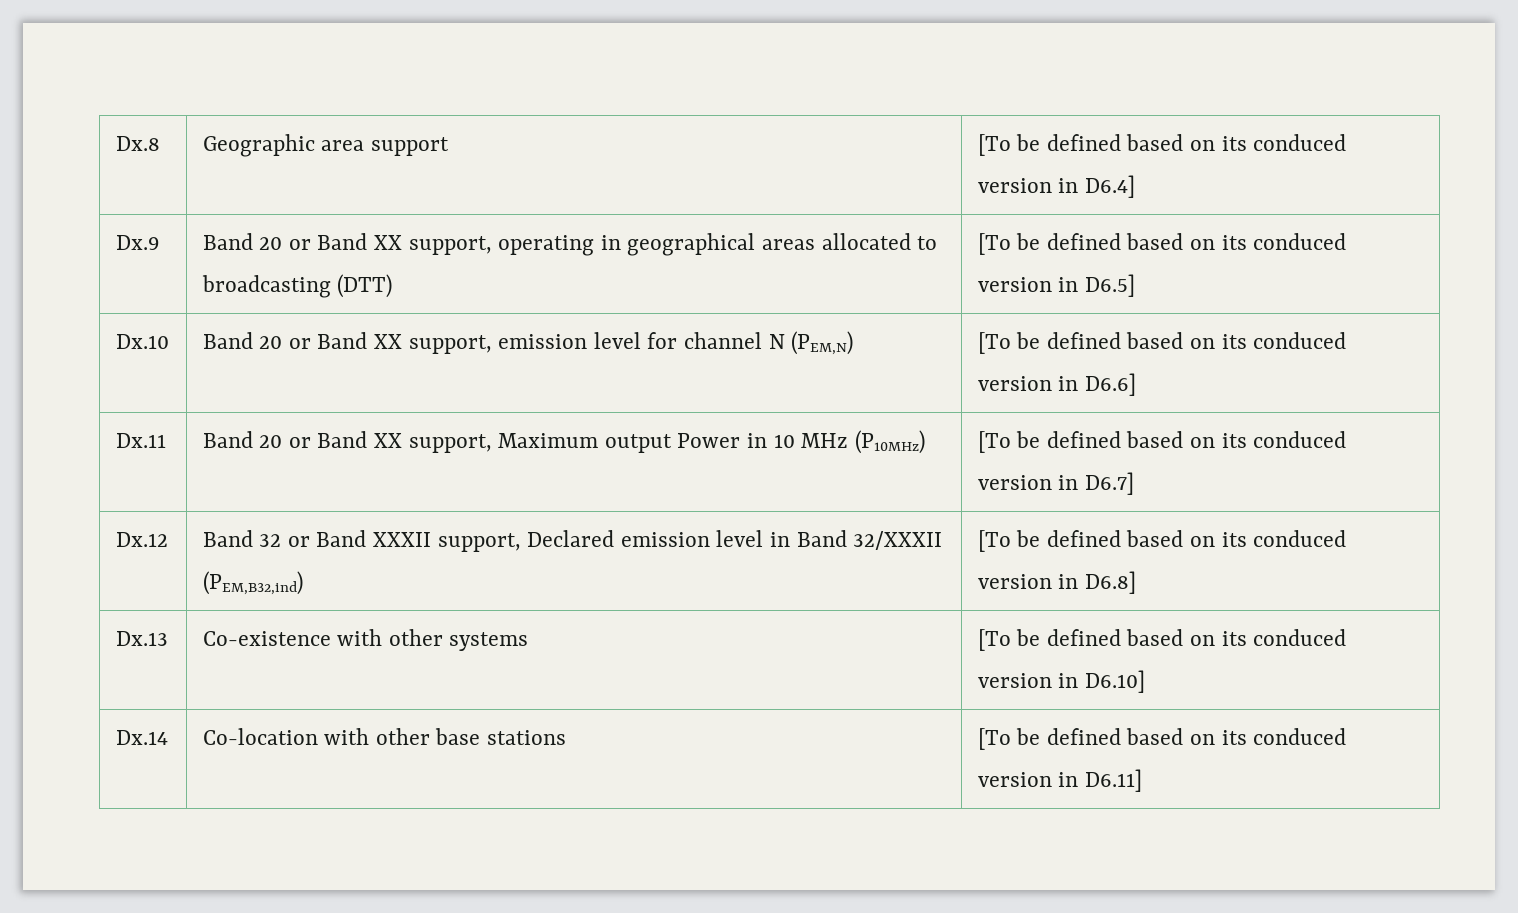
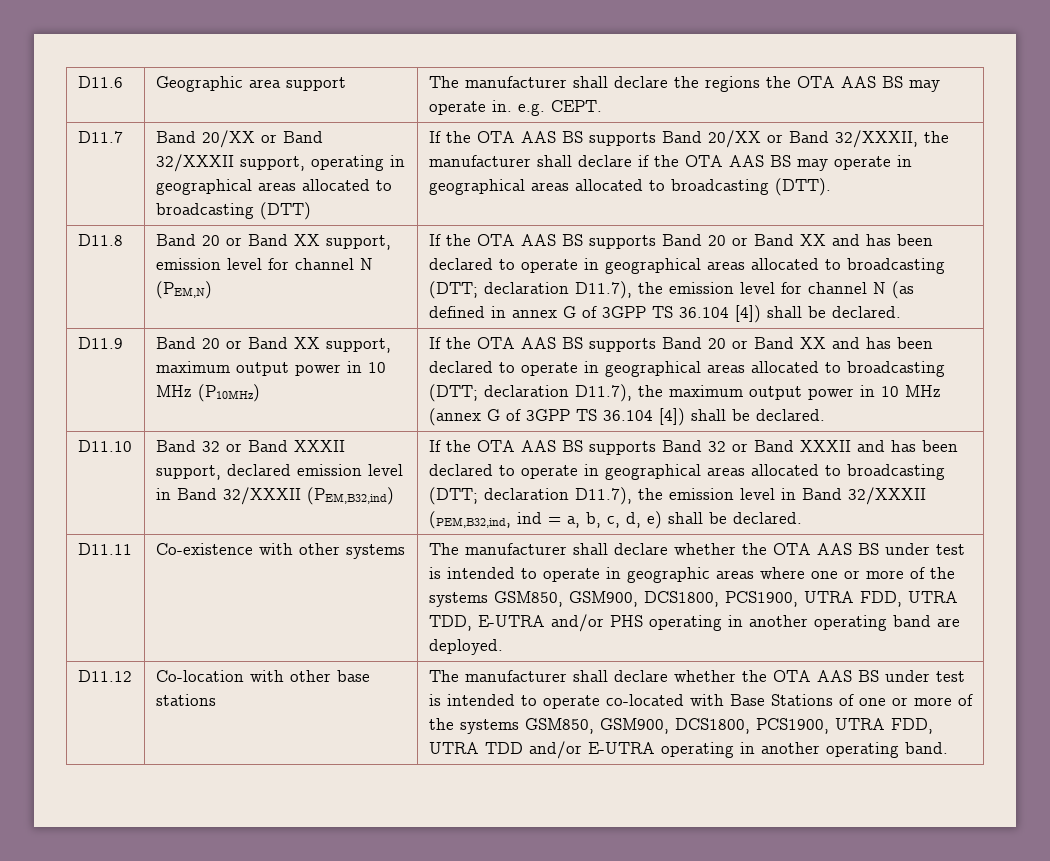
[115,136,160,151] Dx.8 -> [77,76,123,88] D11.6
[977,134,1347,156] [977,175,1135,198] [115,235,160,250] [202,233,403,250] [To be defined based on its conduced version in D6.4] // Dx.9 | Band 20 or Band XX -> [428,76,940,92] [428,100,602,116] [77,131,123,143] [155,130,323,148] [155,154,234,172] The manufacturer shall declare the regions the OTA AAS BS may operate in. e.g. CEPT. // D11.7 | Band 20/XX or Band 32/XXXII
[977,233,1347,255] [977,274,1135,297] [115,334,169,349] [To be defined based on its conduced version in D6.5] // Dx.10 -> [428,130,949,148] [428,155,912,171] [428,178,831,196] [77,234,123,246] If the OTA AAS BS supports Band 20/XX or Band 32/XXXII, the manufacturer shall declare if the OTA AAS BS may operate in geographical areas allocated to broadcasting (DTT). // D11.8
[977,332,1347,354] [977,373,1136,396] [115,433,166,448] [202,431,741,453] [To be defined based on its conduced version in D6.6] // Dx.11 | Band 20 or Band XX support, Maximum output Power -> [428,234,933,249] [428,258,945,274] [428,281,914,299] [428,305,901,323] [77,337,123,349] [155,337,391,353] [155,361,341,376] If the OTA AAS BS supports Band 20 or Band XX and has been declared to operate in geographical areas allocated to broadcasting (DTT; declaration D11.7), the emission level for channel N (as defined in annex G of 3GPP TS 36.104 [4]) shall be declared. // D11.9 | Band 20 or Band XX support, maximum output power
[977,431,1347,453] [977,472,1134,495] [115,532,168,547] [To be defined based on its conduced version in D6.7] // Dx.12 -> [428,337,933,352] [428,361,945,377] [428,384,941,402] [428,408,825,426] [77,440,132,452] If the OTA AAS BS supports Band 20 or Band XX and has been declared to operate in geographical areas allocated to broadcasting (DTT; declaration D11.7), the maximum output power in 10 MHz (annex G of 3GPP TS 36.104 [4]) shall be declared. // D11.10
[527,530,615,547] Declared -> [226,464,291,476] declared
[977,530,1347,552] [977,571,1136,594] [115,631,168,646] [202,629,529,651] [977,629,1347,651] [977,670,1145,693] [115,730,168,745] [To be defined based on its conduced version in D6.8] // Dx.13 | Co-existence with other systems | [To be defined based on its conduced version in D6.10] // Dx.14 -> [428,440,958,455] [428,464,945,480] [428,487,926,505] [428,511,802,529] [77,543,132,555] [155,543,405,559] [428,543,965,555] [428,567,955,583] [428,591,958,607] [428,614,960,632] [428,639,503,655] [77,670,132,682] If the OTA AAS BS supports Band 32 or Band XXXII and has been declared to operate in geographical areas allocated to broadcasting (DTT; declaration D11.7), the emission level in Band 32/XXXII (PEM,B32,ind, ind = a, b, c, d, e) shall be declared. // D11.11 | Co-existence with other systems | The manufacturer shall declare whether the OTA AAS BS under test is intended to operate in geographic areas where one or more of the systems GSM850, GSM900, DCS1800, PCS1900, UTRA FDD, UTRA TDD, E-UTRA and/or PHS operating in another operating band are deployed. // D11.12
[977,728,1347,750] [977,769,1142,792] [To be defined based on its conduced version in D6.11] -> [428,670,965,682] [428,694,973,709] [428,718,933,734] [428,741,948,759] The manufacturer shall declare whether the OTA AAS BS under test is intended to operate co-located with Base Stations of one or more of the systems GSM850, GSM900, DCS1800, PCS1900, UTRA FDD, UTRA TDD and/or E-UTRA operating in another operating band.

